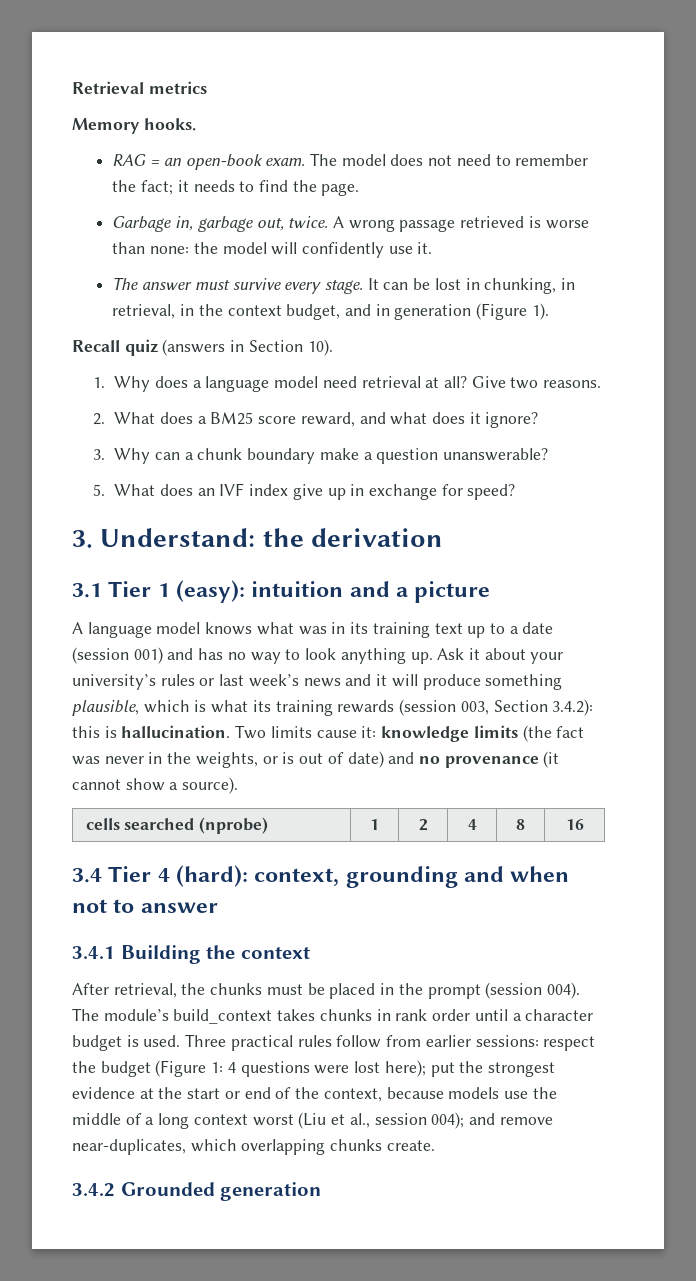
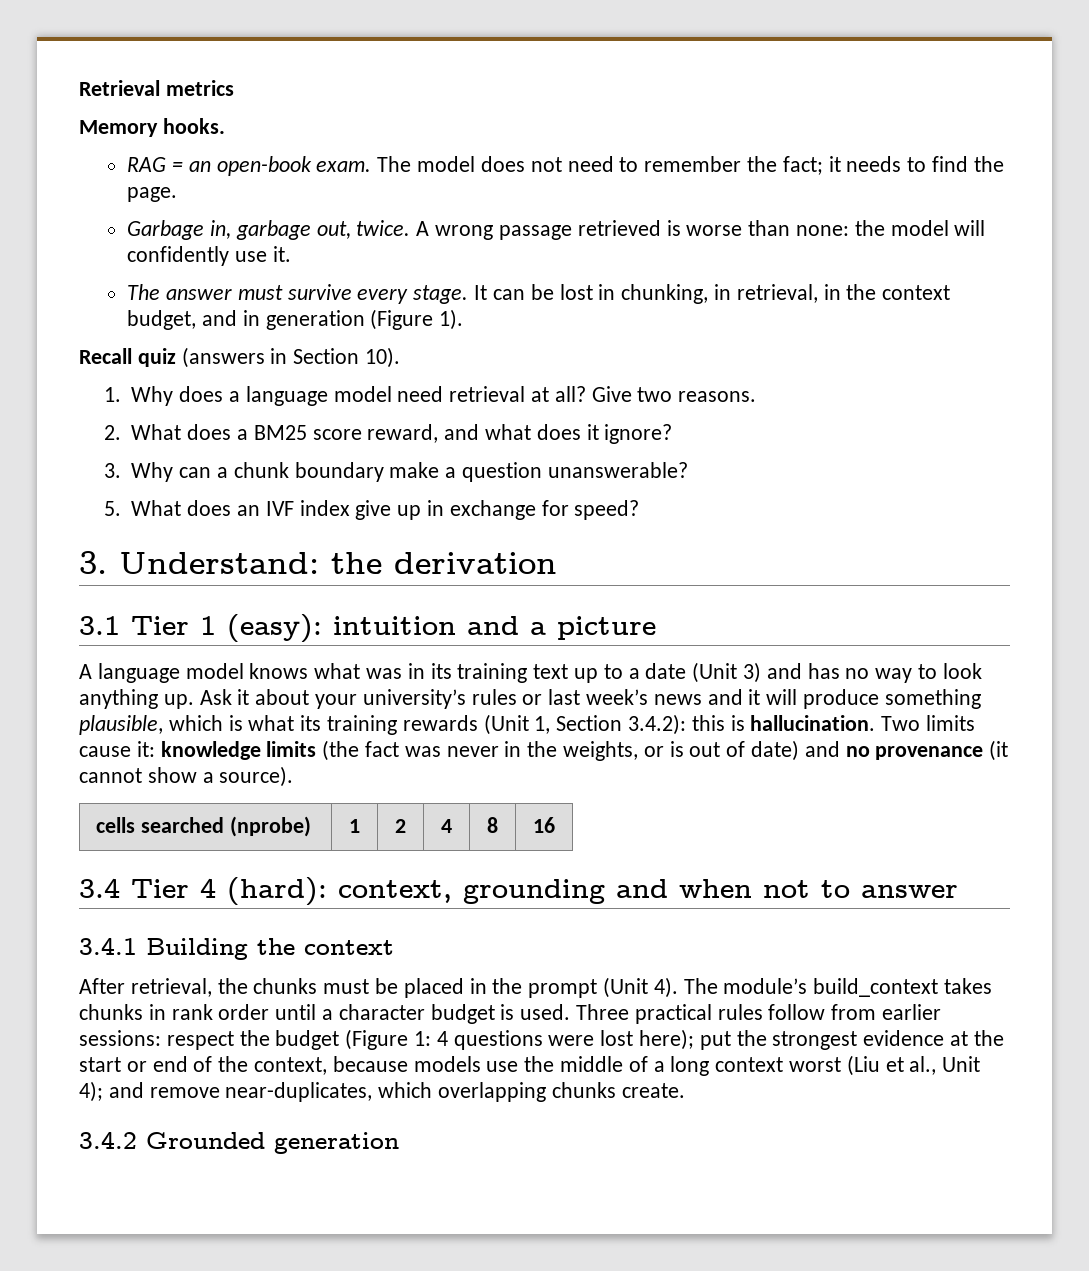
[72,647,163,664] (session 001) -> [692,662,762,683] (Unit 3)
[399,699,489,716] (session 003, -> [483,714,551,735] (Unit 1,
[485,982,580,999] (session 004). -> [603,977,678,998] (Unit 4).
[374,1112,465,1129] session 004); -> [942,1056,981,1072] [79,1081,103,1102] Unit 4);

